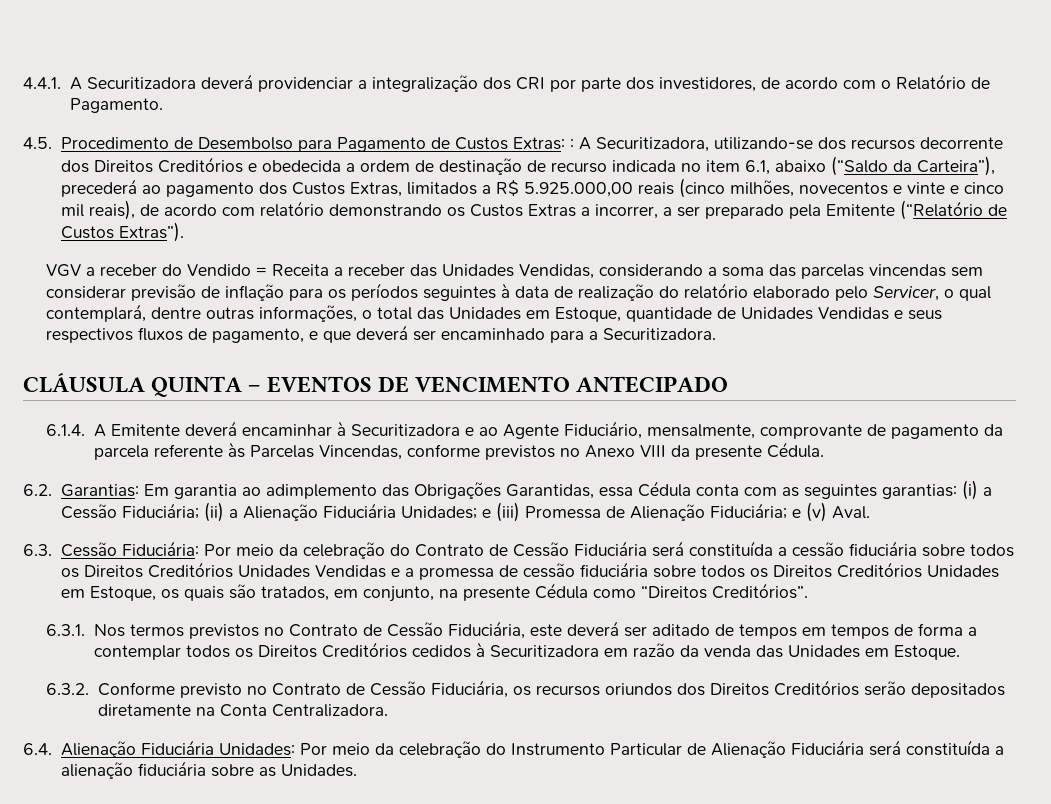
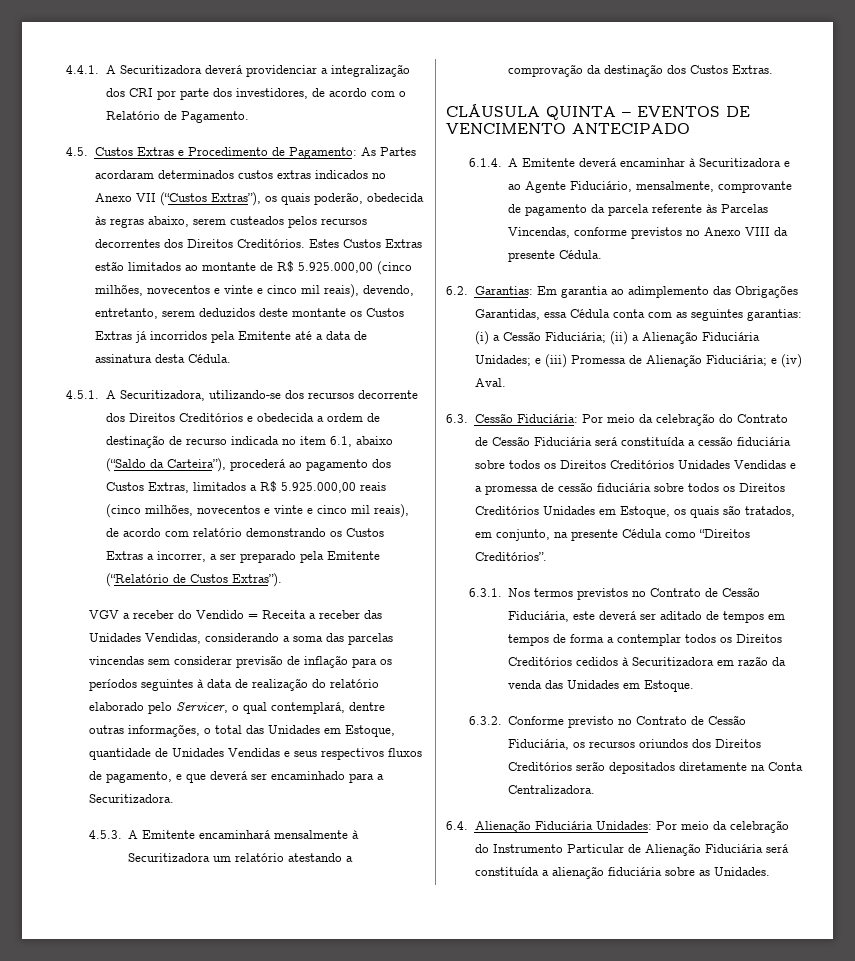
[60,137,574,152] Procedimento de Desembolso para Pagamento de Custos Extras: : -> [94,147,416,159] [94,170,386,179] [94,192,424,206] [94,216,367,228] [94,239,422,248] [94,261,412,275] [94,284,414,298] [94,308,404,319] [94,331,367,343] [94,354,231,363] [66,390,99,399] Custos Extras e Procedimento de Pagamento: As Partes acordaram determinados custos extras indicados no Anexo VII (“Custos Extras”), os quais poderão, obedecida às regras abaixo, serem custeados pelos recursos decorrentes dos Direitos Creditórios. Estes Custos Extras estão limitados ao montante de R$ 5.925.000,00 (cinco milhões, novecentos e vinte e cinco mil reais), devendo, entretanto, serem deduzidos deste montante os Custos Extras já incorridos pela Emitente até a data de assinatura desta Cédula. // 4.5.1.
[60,179,137,197] precederá -> [229,459,286,471] procederá
(717, 334) none -> [88,830,360,839] [128,853,354,862] [508,64,774,77] // 4.5.3. A Emitente encaminhará mensalmente à Securitizadora um relatório atestando a comprovação da destinação dos Custos Extras.
[805,502,827,522] (v) -> [780,354,802,368] (iv)

